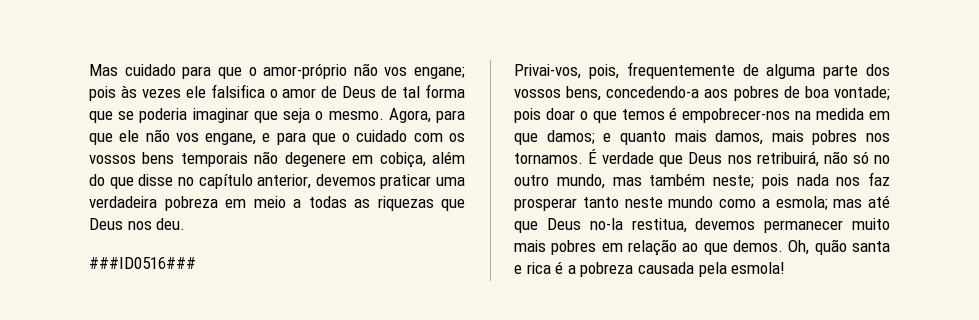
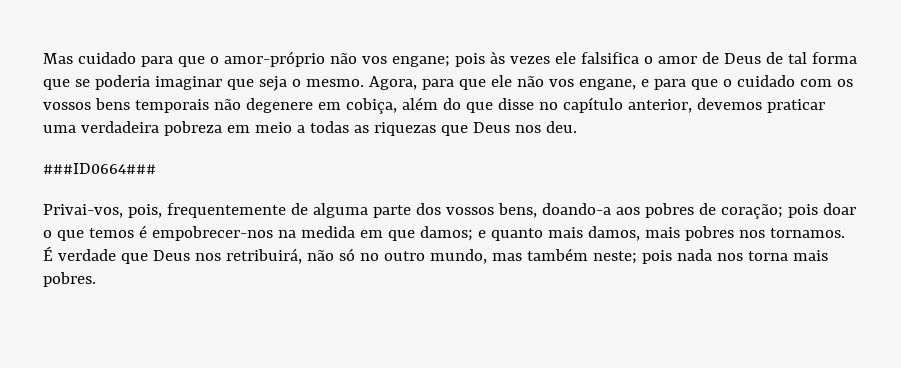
[89,257,196,269] ###ID0516### -> [43,163,156,174] ###ID0664###
[606,86,700,98] concedendo-a -> [541,203,611,215] doando-a
[804,86,890,100] boa vontade; -> [720,204,783,219] coração;
[868,172,890,186] [514,195,890,211] [514,218,890,233] [514,239,890,256] [514,261,786,277] faz prosperar tanto neste mundo como a esmola; mas até que Deus no-la restitua, devemos permanecer muito mais pobres em relação ao que demos. Oh, quão santa e rica é a pobreza causada pela esmola! -> [747,250,828,261] [43,272,96,287] torna mais pobres.

